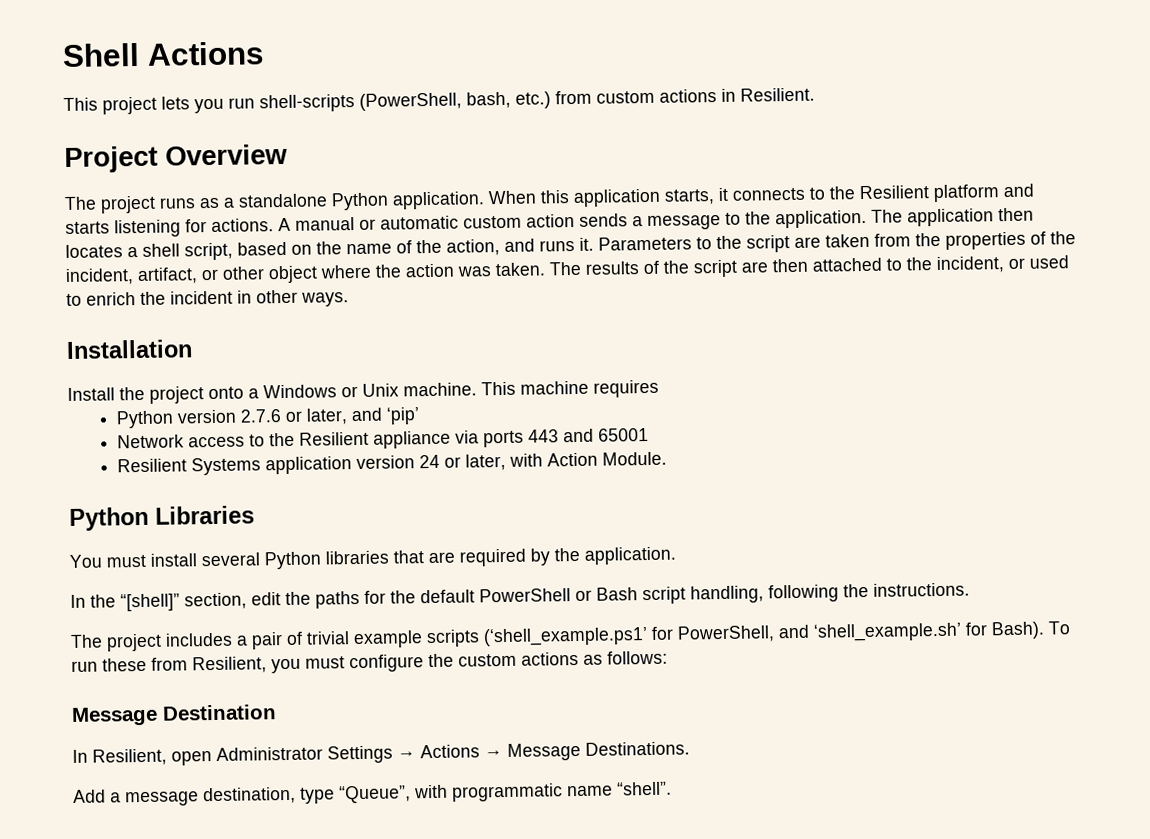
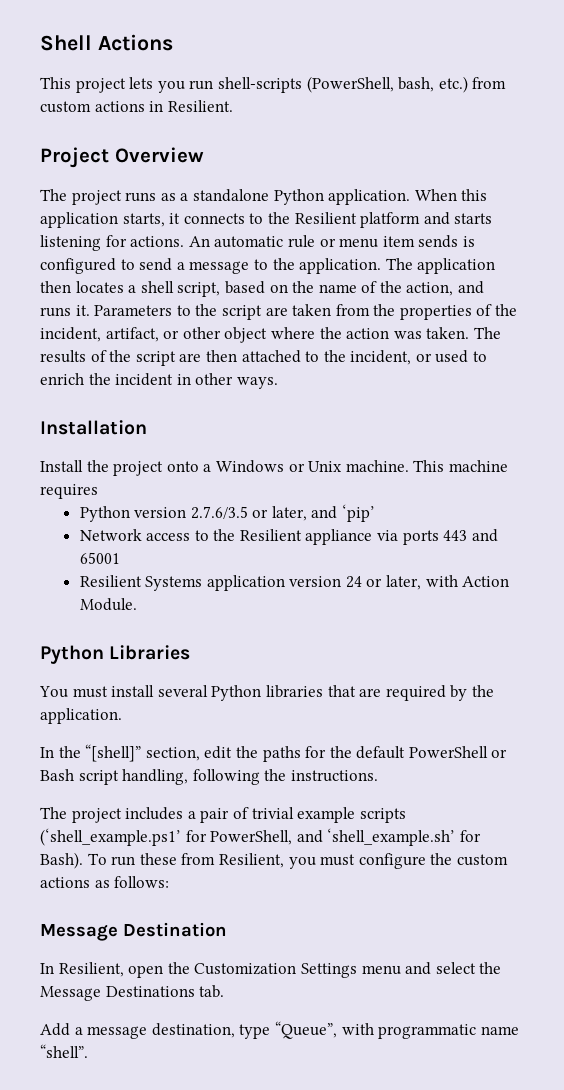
[278,213,628,232] A manual or automatic custom action sends -> [188,235,475,248] [40,258,173,274] An automatic rule or menu item sends is configured to send
[239,409,282,423] 2.7.6 -> [190,506,248,519] 2.7.6/3.5
[216,741,690,764] Administrator Settings → Actions → Message Destinations. -> [167,962,502,978] [40,985,225,1001] the Customization Settings menu and select the Message Destinations tab.

